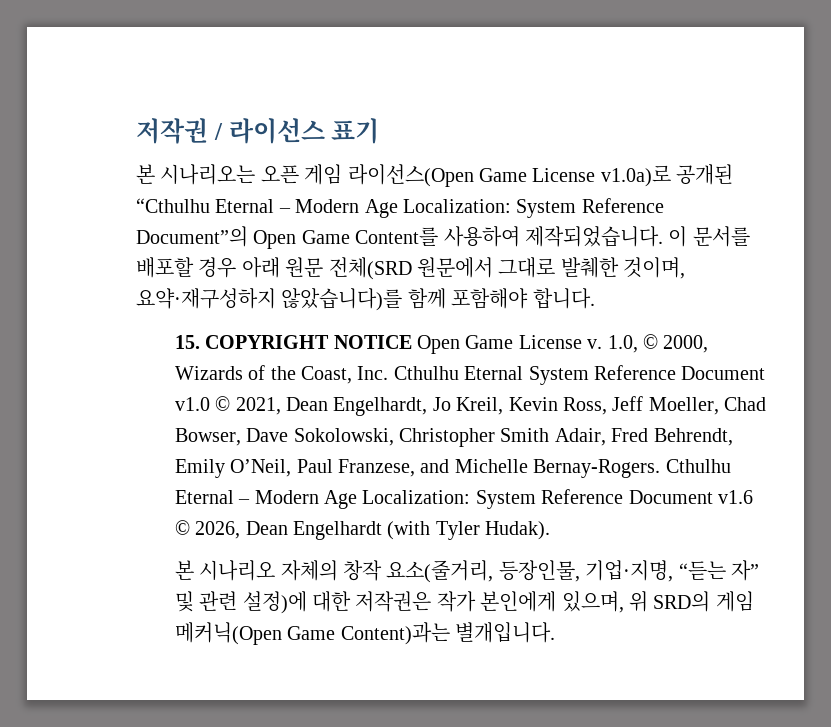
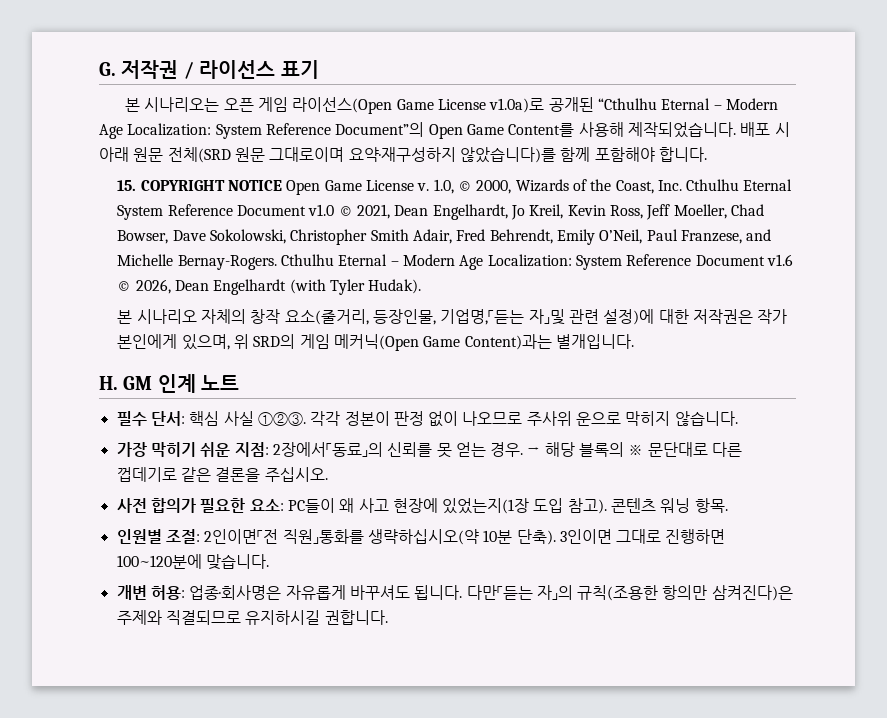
(136, 131) none -> [99,62,116,76] G.
[443,226,750,247] [136,257,686,280] 사용하여 제작되었습니다. 이 문서를 배포할 경우 아래 원문 전체(SRD 원문에서 그대로 발췌한 것이며, -> [578,122,790,138] [99,147,345,163] 사용해 제작되었습니다. 배포 시 아래 원문 전체(SRD 원문 그대로이며
[585,560,759,582] 기업·지명, “듣는 자” -> [440,309,550,325] 기업명,「듣는 자」
(555, 632) none -> [99,374,240,393] [116,411,738,427] [116,442,743,458] [116,467,328,482] [116,498,728,514] [116,529,726,545] [116,554,269,570] [116,585,793,601] [116,610,388,625] // H. GM 인계 노트 // 필수 단서: 핵심 사실 ①②③. 각각 정본이 판정 없이 나오므로 주사위 운으로 막히지 않습니다. // 가장 막히기 쉬운 지점: 2장에서「동료」의 신뢰를 못 얻는 경우. → 해당 블록의 ※ 문단대로 다른 껍데기로 같은 결론을 주십시오. // 사전 합의가 필요한 요소: PC들이 왜 사고 현장에 있었는지(1장 도입 참고). 콘텐츠 워닝 항목. // 인원별 조절: 2인이면「전 직원」통화를 생략하십시오(약 10분 단축). 3인이면 그대로 진행하면 100~120분에 맞습니다. // 개변 허용: 업종·회사명은 자유롭게 바꾸셔도 됩니다. 다만「듣는 자」의 규칙(조용한 항의만 삼켜진다)은 주제와 직결되므로 유지하시길 권합니다.

